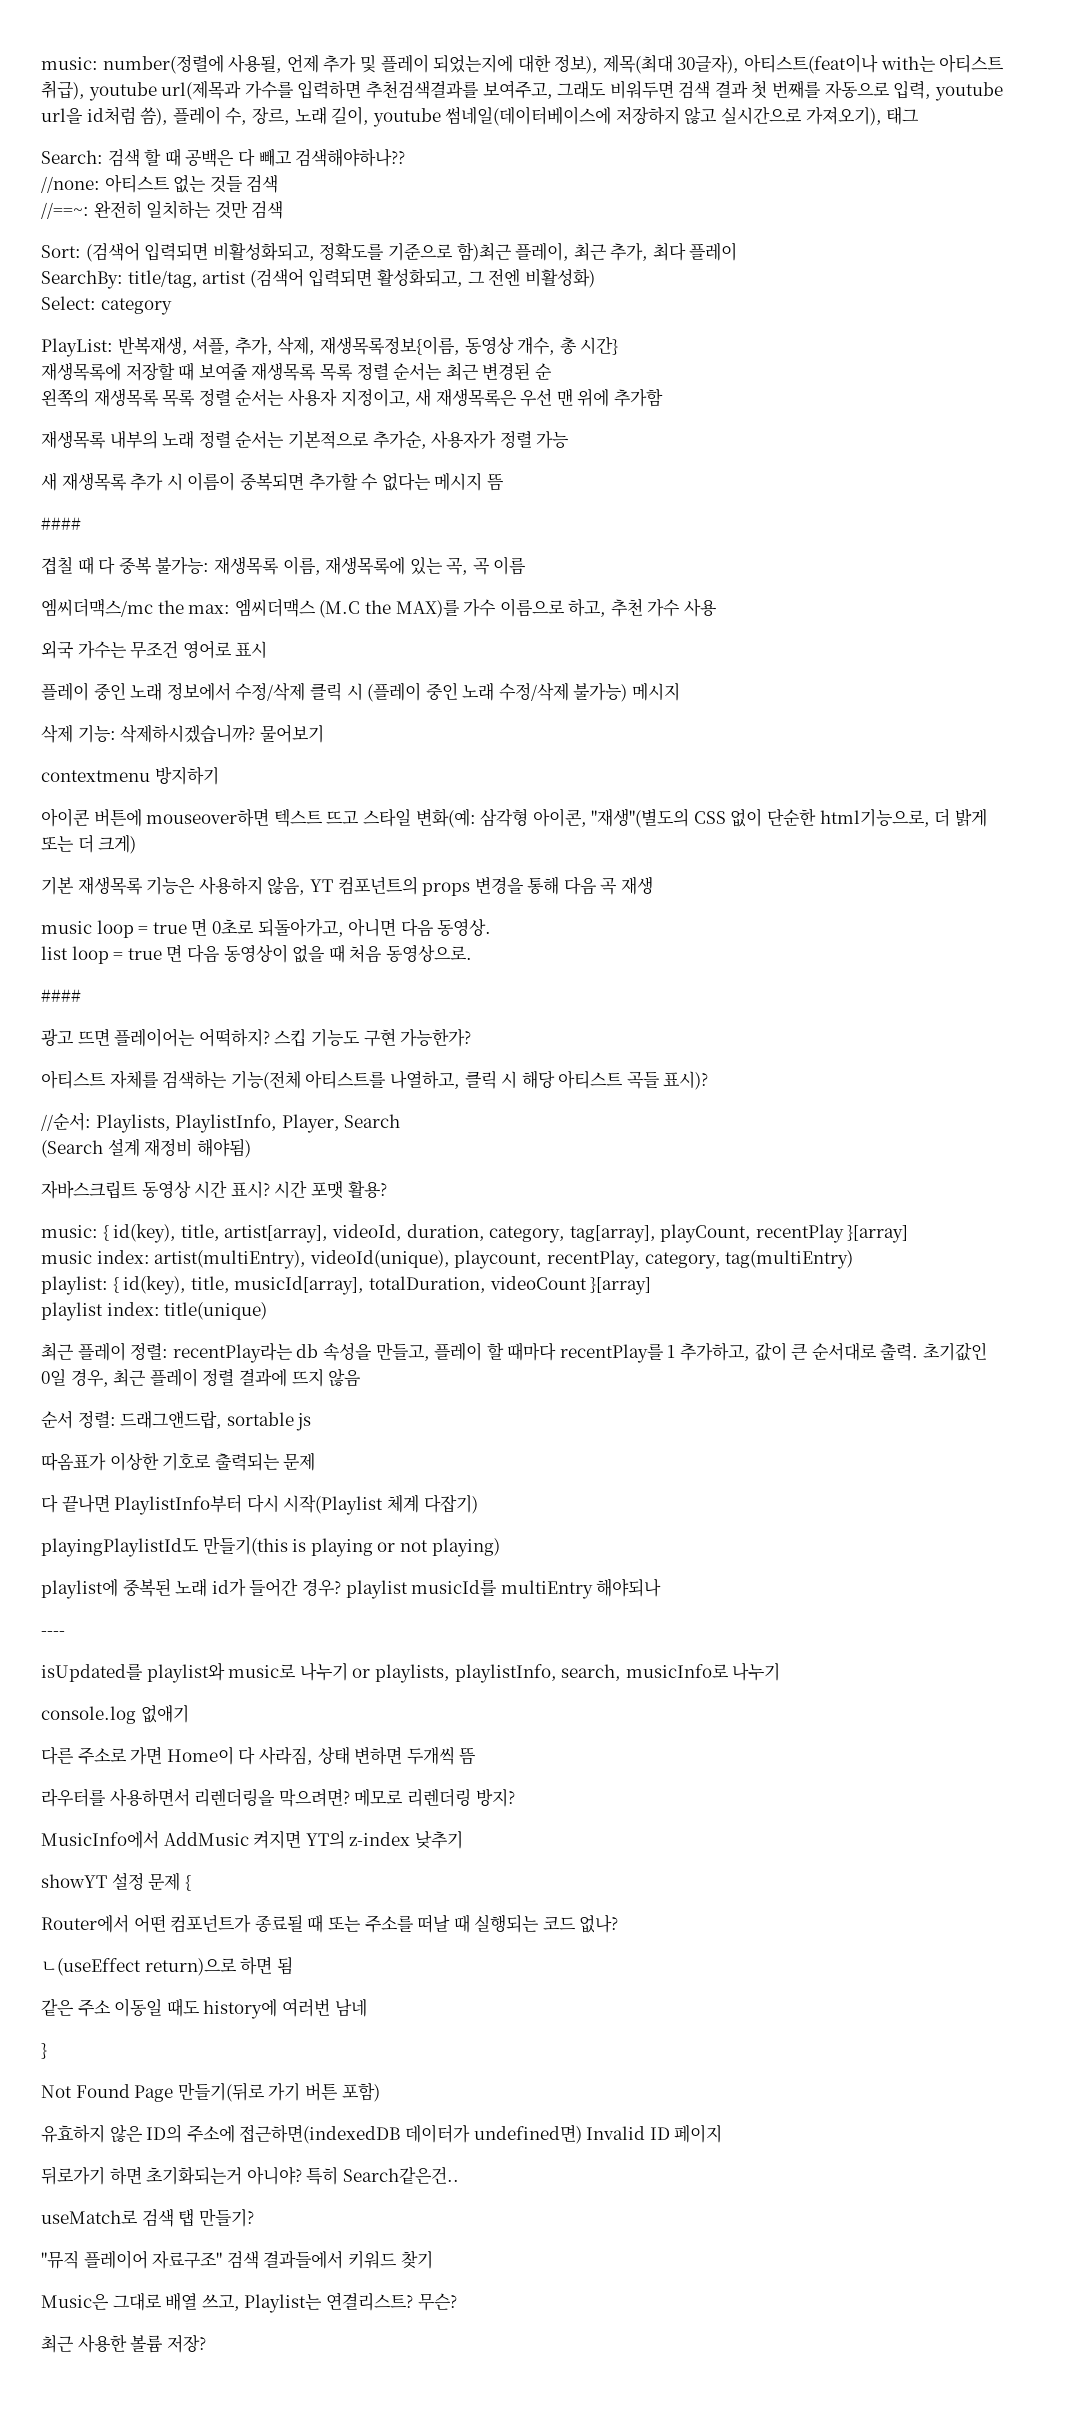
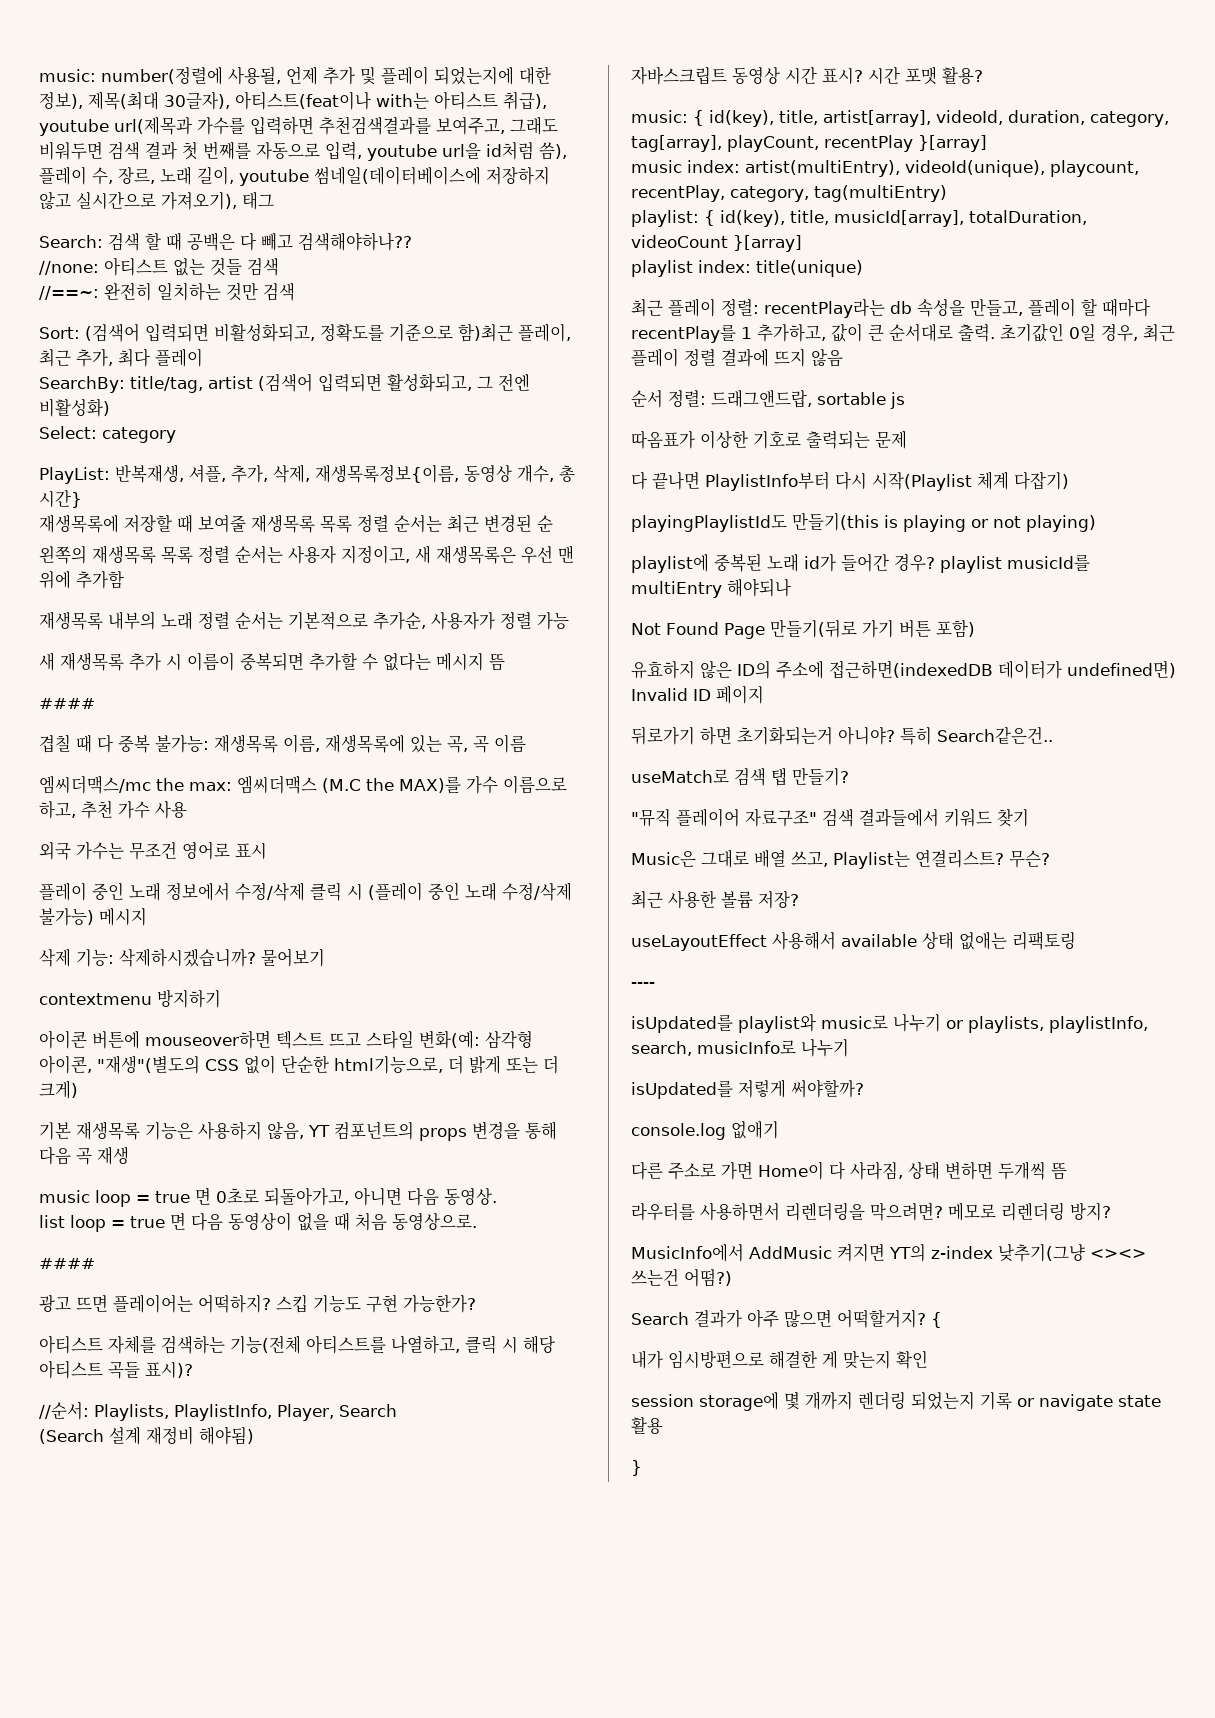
[41,1631,65,1636] [41,1662,781,1683] [41,1705,189,1724] [41,1746,477,1765] [41,1788,515,1807] [41,1830,463,1849] [41,1872,191,1891] [41,1914,619,1933] [41,1956,293,1976] [41,1998,367,2019] [41,2043,47,2059] // ---- // isUpdated를 playlist와 music로 나누기 or playlists, playlistInfo, search, musicInfo로 나누기 // console.log 없애기 // 다른 주소로 가면 Home이 다 사라짐, 상태 변하면 두개씩 뜸 // 라우터를 사용하면서 리렌더링을 막으려면? 메모로 리렌더링 방지? // MusicInfo에서 AddMusic 켜지면 YT의 z-index 낮추기 // showYT 설정 문제 { // Router에서 어떤 컴포넌트가 종료될 때 또는 주소를 떠날 때 실행되는 코드 없나? // ㄴ(useEffect return)으로 하면 됨 // 같은 주소 이동일 때도 history에 여러번 남네 // } -> (791, 587) none
(206, 2344) none -> [631,931,1076,951] [631,982,655,988] [631,1013,1148,1033] [631,1038,849,1057] [631,1079,864,1099] [631,1121,779,1140] [631,1161,1067,1180] [631,1202,1111,1221] [631,1243,1146,1262] [631,1268,732,1287] [631,1309,942,1328] [631,1350,928,1369] [631,1391,1161,1411] [631,1417,663,1434] [631,1460,642,1476] // useLayoutEffect 사용해서 available 상태 없애는 리팩토링 // ---- // isUpdated를 playlist와 music로 나누기 or playlists, playlistInfo, search, musicInfo로 나누기 // isUpdated를 저렇게 써야할까? // console.log 없애기 // 다른 주소로 가면 Home이 다 사라짐, 상태 변하면 두개씩 뜸 // 라우터를 사용하면서 리렌더링을 막으려면? 메모로 리렌더링 방지? // MusicInfo에서 AddMusic 켜지면 YT의 z-index 낮추기(그냥 <><> 쓰는건 어떰?) // Search 결과가 아주 많으면 어떡할거지? { // 내가 임시방편으로 해결한 게 맞는지 확인 // session storage에 몇 개까지 렌더링 되었는지 기록 or navigate state 활용 // }

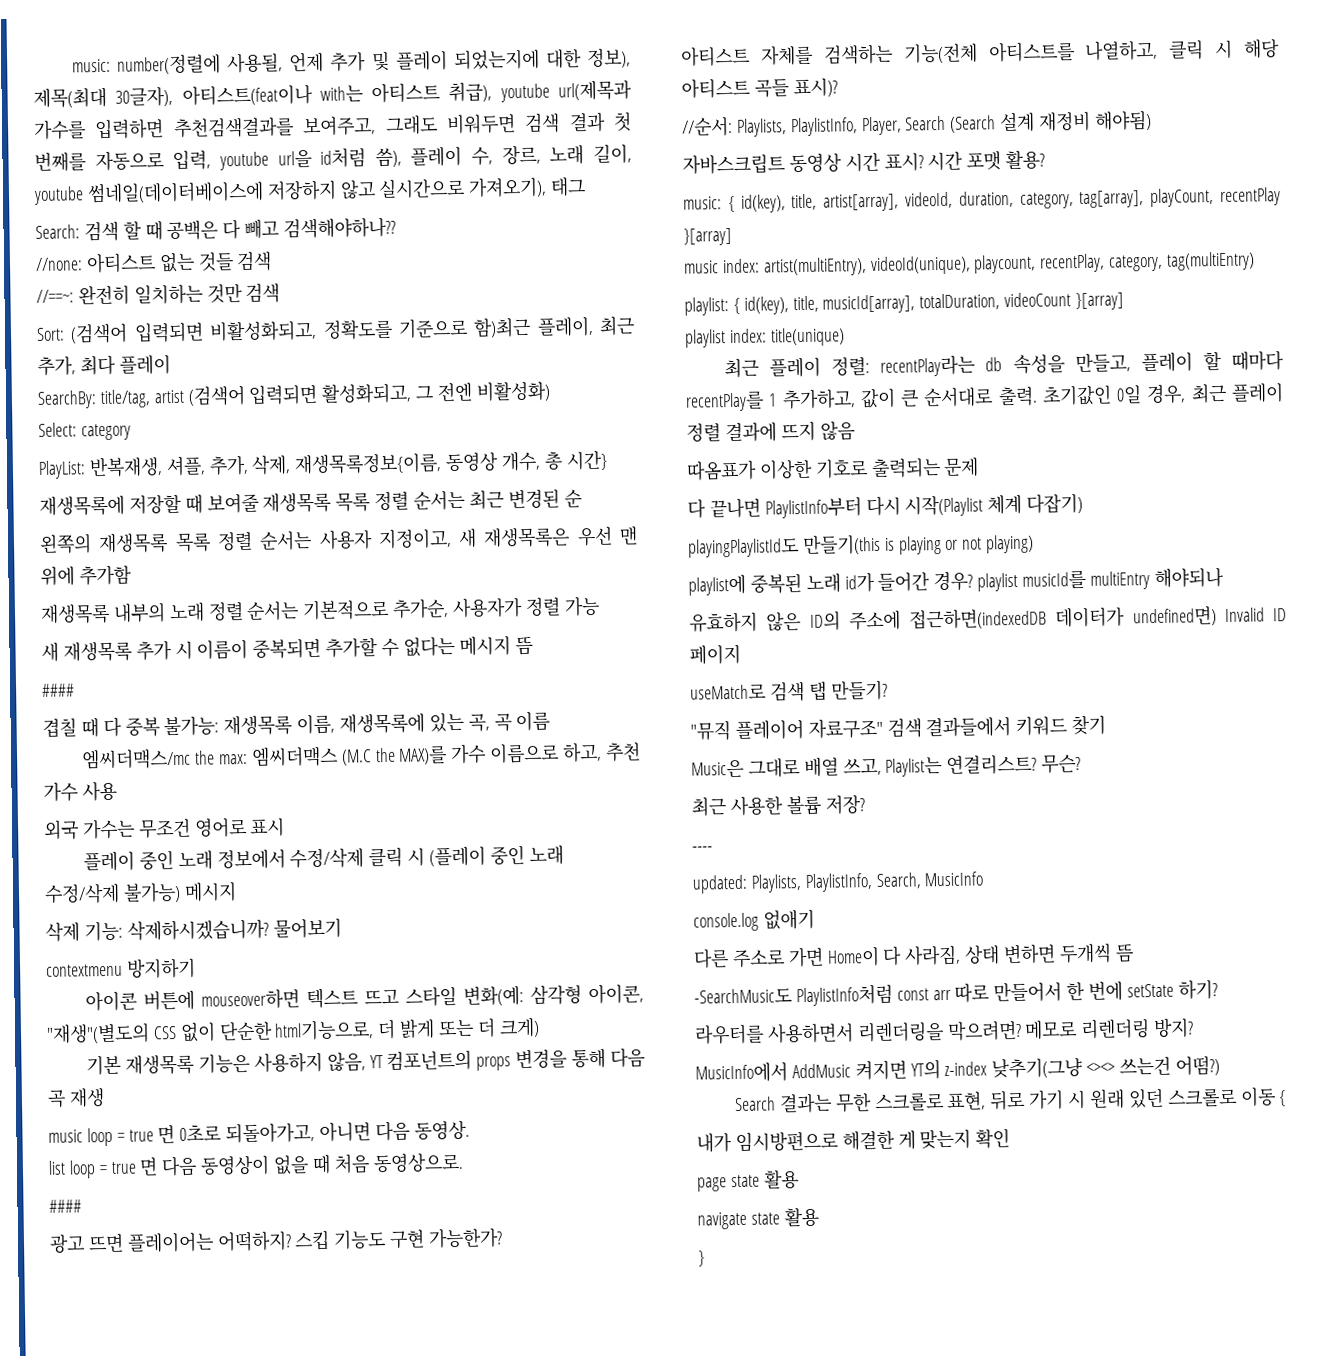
(397, 1410) // -> (947, 123) none
[631,389,905,409] // 순서 정렬: 드래그앤드랍, sortable js -> (855, 431) none
[631,619,975,639] // Not Found Page 만들기(뒤로 가기 버튼 포함) -> (1224, 577) none
[631,726,1053,745] // 뒤로가기 하면 초기화되는거 아니야? 특히 Search같은건.. -> (741, 654) none
[631,931,1076,951] [631,982,655,988] [631,1013,1148,1033] [631,1038,849,1057] [631,1079,864,1099] useLayoutEffect 사용해서 available 상태 없애는 리팩토링 // ---- // isUpdated를 playlist와 music로 나누기 or playlists, playlistInfo, search, musicInfo로 나누기 // isUpdated를 저렇게 써야할까? -> [692,846,713,852] [692,871,984,894] ---- // updated: Playlists, PlaylistInfo, Search, MusicInfo
(1067, 1171) none -> [694,980,1218,1007] // -SearchMusic도 PlaylistInfo처럼 const arr 따로 만들어서 한 번에 setState 하기?
[694,1309,926,1328] 결과가 아주 많으면 어떡할거지? -> [778,1087,1276,1114] 결과는 무한 스크롤로 표현, 뒤로 가기 시 원래 있던 스크롤로 이동
[631,1391,1034,1411] session storage에 몇 개까지 렌더링 되었는지 기록 or -> [697,1170,799,1192] page state 활용 //

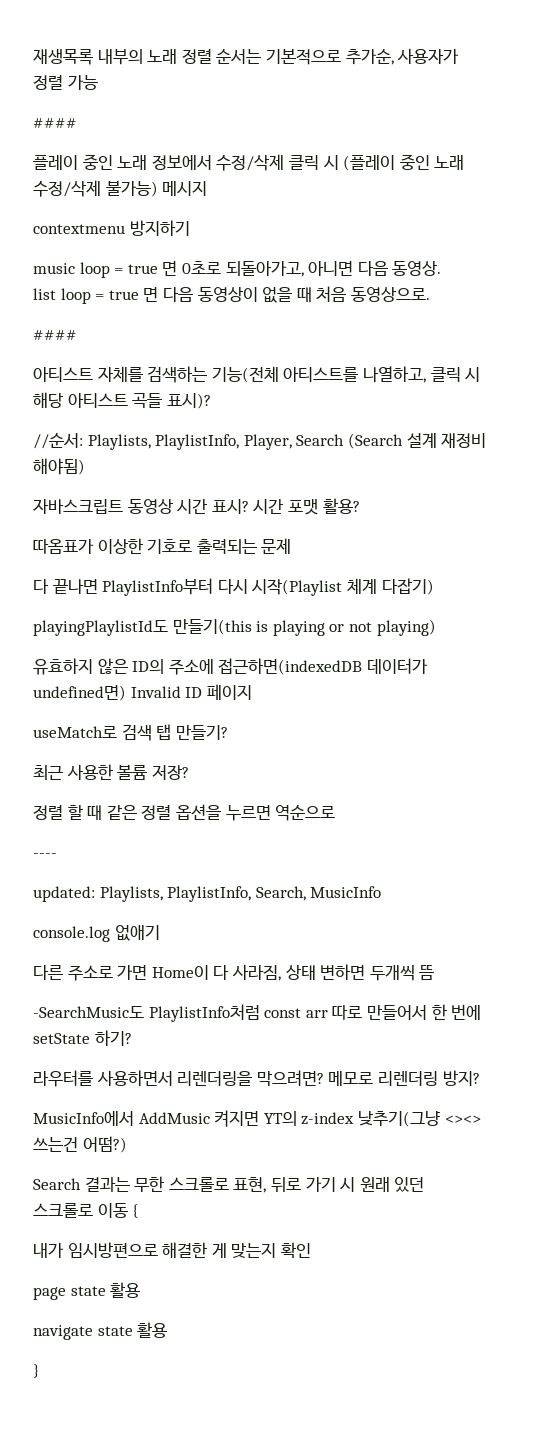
[72,48,631,75] [33,80,632,108] [33,111,632,140] [34,144,632,172] [33,177,587,205] [35,217,397,242] [35,251,273,274] [36,283,281,306] [36,316,635,344] [37,354,171,376] [37,381,551,409] [38,422,131,441] [38,450,608,479] [39,489,582,516] [39,526,638,554] [40,565,132,586] music: number(정렬에 사용될, 언제 추가 및 플레이 되었는지에 대한 정보), 제목(최대 30글자), 아티스트(feat이나 with는 아티스트 취급), youtube url(제목과 가수를 입력하면 추천검색결과를 보여주고, 그래도 비워두면 검색 결과 첫 번째를 자동으로 입력, youtube url을 id처럼 씀), 플레이 수, 장르, 노래 길이, youtube 썸네일(데이터베이스에 저장하지 않고 실시간으로 가져오기), 태그 // Search: 검색 할 때 공백은 다 빼고 검색해야하나?? // //none: 아티스트 없는 것들 검색 // //==~: 완전히 일치하는 것만 검색 // Sort: (검색어 입력되면 비활성화되고, 정확도를 기준으로 함)최근 플레이, 최근 추가, 최다 플레이 // SearchBy: title/tag, artist (검색어 입력되면 활성화되고, 그 전엔 비활성화) // Select: category // PlayList: 반복재생, 셔플, 추가, 삭제, 재생목록정보{이름, 동영상 개수, 총 시간} // 재생목록에 저장할 때 보여줄 재생목록 목록 정렬 순서는 최근 변경된 순 // 왼쪽의 재생목록 목록 정렬 순서는 사용자 지정이고, 새 재생목록은 우선 맨 위에 추가함 // -> (33, 57) none
[41,635,533,662] [42,683,75,697] [42,711,551,738] [81,742,641,770] [43,781,117,802] [43,817,286,840] 새 재생목록 추가 시 이름이 중복되면 추가할 수 없다는 메시지 뜸 // #### // 겹칠 때 다 중복 불가능: 재생목록 이름, 재생목록에 있는 곡, 곡 이름 // 엠씨더맥스/mc the max: 엠씨더맥스 (M.C the MAX)를 가수 이름으로 하고, 추천 가수 사용 // 외국 가수는 무조건 영어로 표시 -> [33,118,77,128] ####
[45,918,342,942] [46,957,196,979] [85,984,644,1012] [46,1017,540,1044] [86,1047,645,1076] [47,1088,105,1108] 삭제 기능: 삭제하시겠습니까? 물어보기 // contextmenu 방지하기 // 아이콘 버튼에 mouseover하면 텍스트 뜨고 스타일 변화(예: 삼각형 아이콘, "재생"(별도의 CSS 없이 단순한 html기능으로, 더 밝게 또는 더 크게) // 기본 재생목록 기능은 사용하지 않음, YT 컴포넌트의 props 변경을 통해 다음 곡 재생 -> [33,220,190,236] contextmenu 방지하기
[49,1228,504,1254] // 광고 뜨면 플레이어는 어떡하지? 스킵 기능도 구현 가능한가? -> (77, 335) none
[683,187,1281,213] [683,227,732,246] [684,251,1255,277] [684,292,1125,316] [685,327,845,348] [724,350,1284,379] [685,383,1284,412] [686,420,855,443] // music: { id(key), title, artist[array], videoId, duration, category, tag[array], playCount, recentPlay }[array] // music index: artist(multiEntry), videoId(unique), playcount, recentPlay, category, tag(multiEntry) // playlist: { id(key), title, musicId[array], totalDuration, videoCount }[array] // playlist index: title(unique) // 최근 플레이 정렬: recentPlay라는 db 속성을 만들고, 플레이 할 때마다 recentPlay를 1 추가하고, 값이 큰 순서대로 출력. 초기값인 0일 경우, 최근 플레이 정렬 결과에 뜨지 않음 -> (360, 506) none
[688,567,1224,596] // playlist에 중복된 노래 id가 들어간 경우? playlist musicId를 multiEntry 해야되나 -> (436, 627) none
[690,714,1107,741] [691,754,1082,778] [691,795,865,817] "뮤직 플레이어 자료구조" 검색 결과들에서 키워드 찾기 // Music은 그대로 배열 쓰고, Playlist는 연결리스트? 무슨? // 최근 사용한 볼륨 저장? -> [33,764,189,780] [33,804,336,821] 최근 사용한 볼륨 저장? // 정렬 할 때 같은 정렬 옵션을 누르면 역순으로

